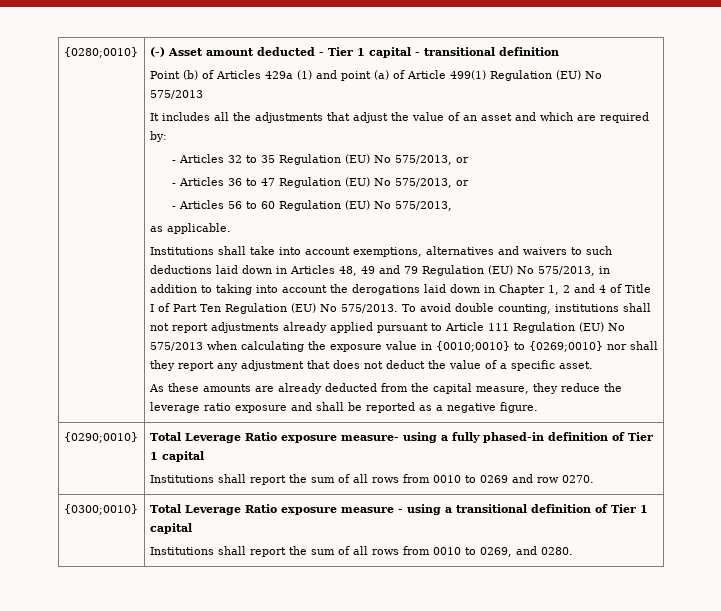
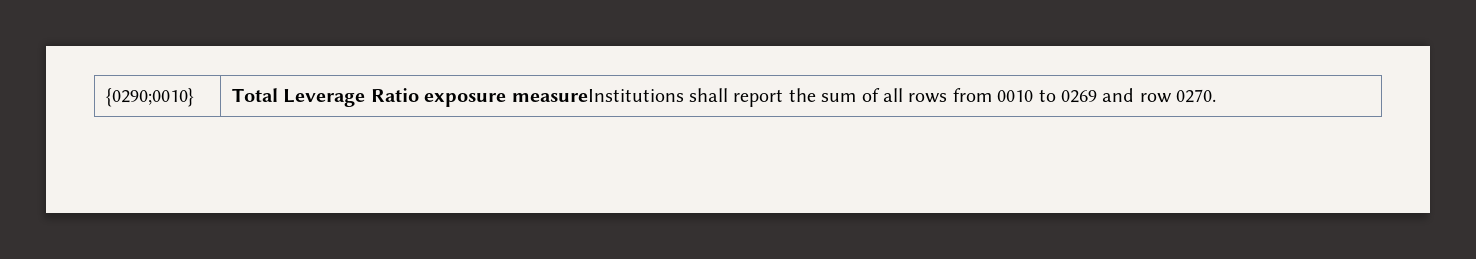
[63,47,138,58] [149,47,559,58] [149,70,602,81] [149,90,203,99] [149,112,649,123] [149,131,167,142] [171,154,469,165] [171,177,469,188] [171,200,452,211] [149,223,231,234] [149,246,612,257] [149,265,610,276] [149,284,651,295] [149,303,651,314] [149,322,625,333] [149,341,658,352] [149,360,593,371] [148,383,622,394] [149,402,538,413] {0280;0010} | (-) Asset amount deducted - Tier 1 capital - transitional definition // Point (b) of Articles 429a (1) and point (a) of Article 499(1) Regulation (EU) No 575/2013 // It includes all the adjustments that adjust the value of an asset and which are required by: // - Articles 32 to 35 Regulation (EU) No 575/2013, or // - Articles 36 to 47 Regulation (EU) No 575/2013, or // - Articles 56 to 60 Regulation (EU) No 575/2013, // as applicable. // Institutions shall take into account exemptions, alternatives and waivers to such deductions laid down in Articles 48, 49 and 79 Regulation (EU) No 575/2013, in addition to taking into account the derogations laid down in Chapter 1, 2 and 4 of Title I of Part Ten Regulation (EU) No 575/2013. To avoid double counting, institutions shall not report adjustments already applied pursuant to Article 111 Regulation (EU) No 575/2013 when calculating the exposure value in {0010;0010} to {0269;0010} nor shall they report any adjustment that does not deduct the value of a specific asset. // As these amounts are already deducted from the capital measure, they reduce the leverage ratio exposure and shall be reported as a negative figure. // -> (105, 97) none
[340,432,653,443] [149,451,204,462] [149,475,214,483] measure- using a fully phased-in definition of Tier 1 capital // Institutions -> [511,89,684,102] measureInstitutions
[63,504,138,515] [149,504,648,515] [149,523,192,534] [149,546,573,557] // {0300;0010} | Total Leverage Ratio exposure measure - using a transitional definition of Tier 1 capital // Institutions shall report the sum of all rows from 0010 to 0269, and 0280. -> (1217, 96) none

